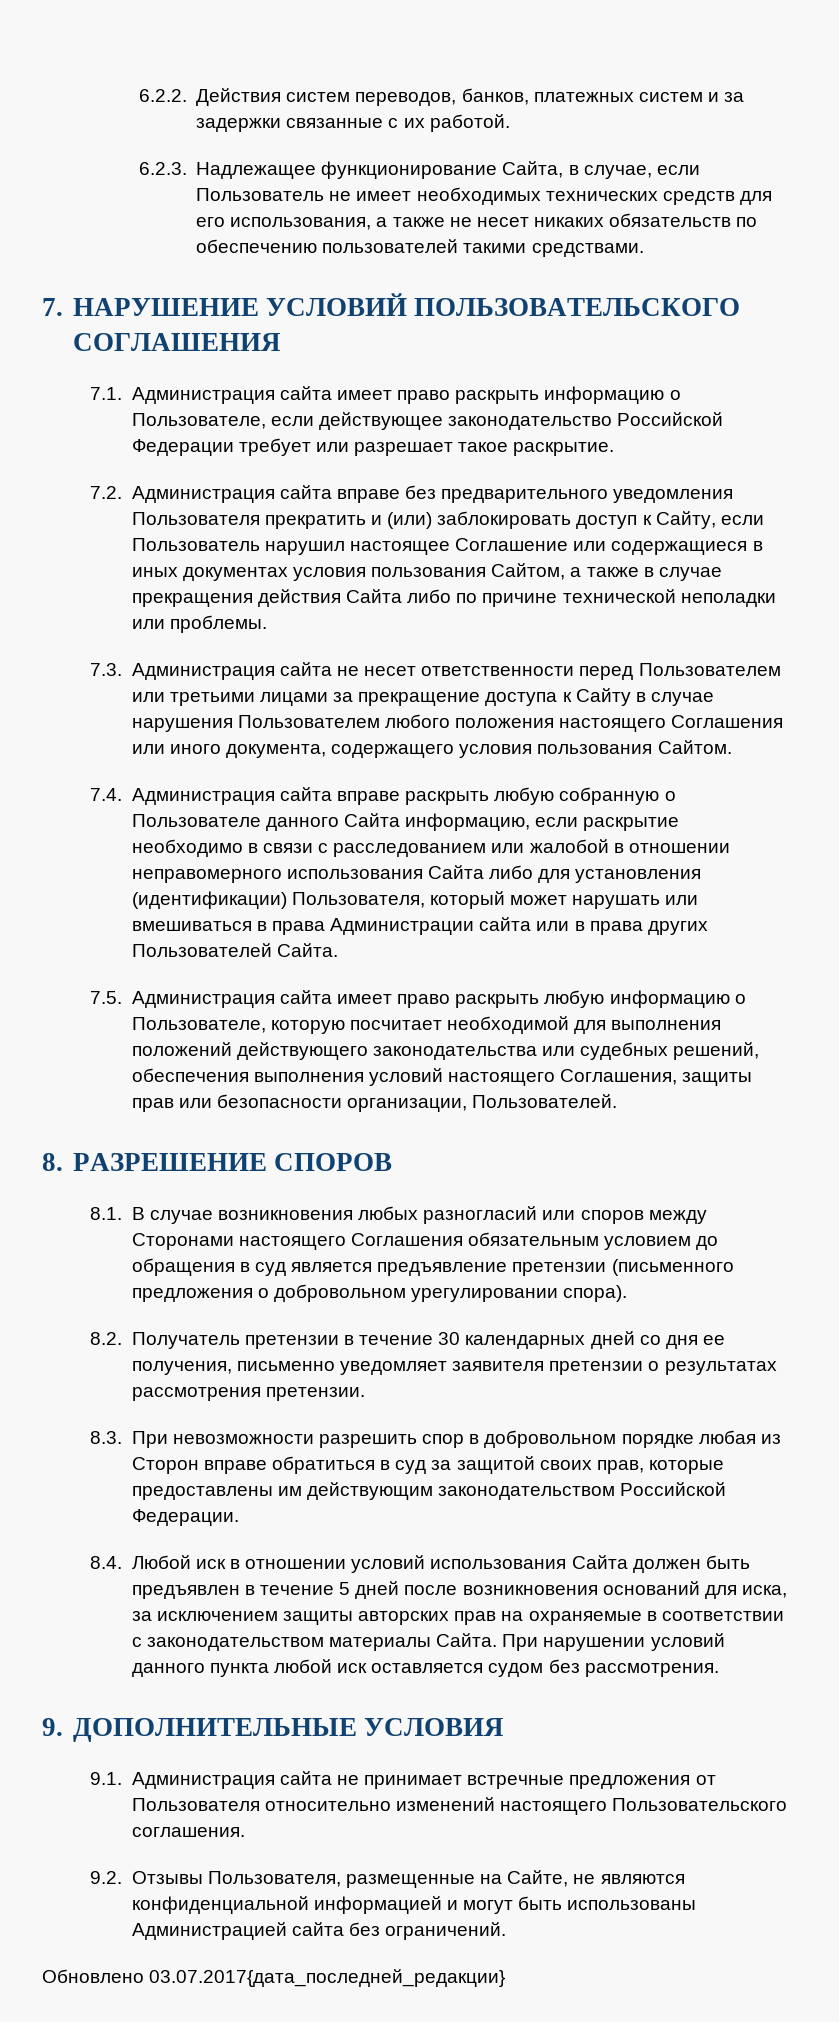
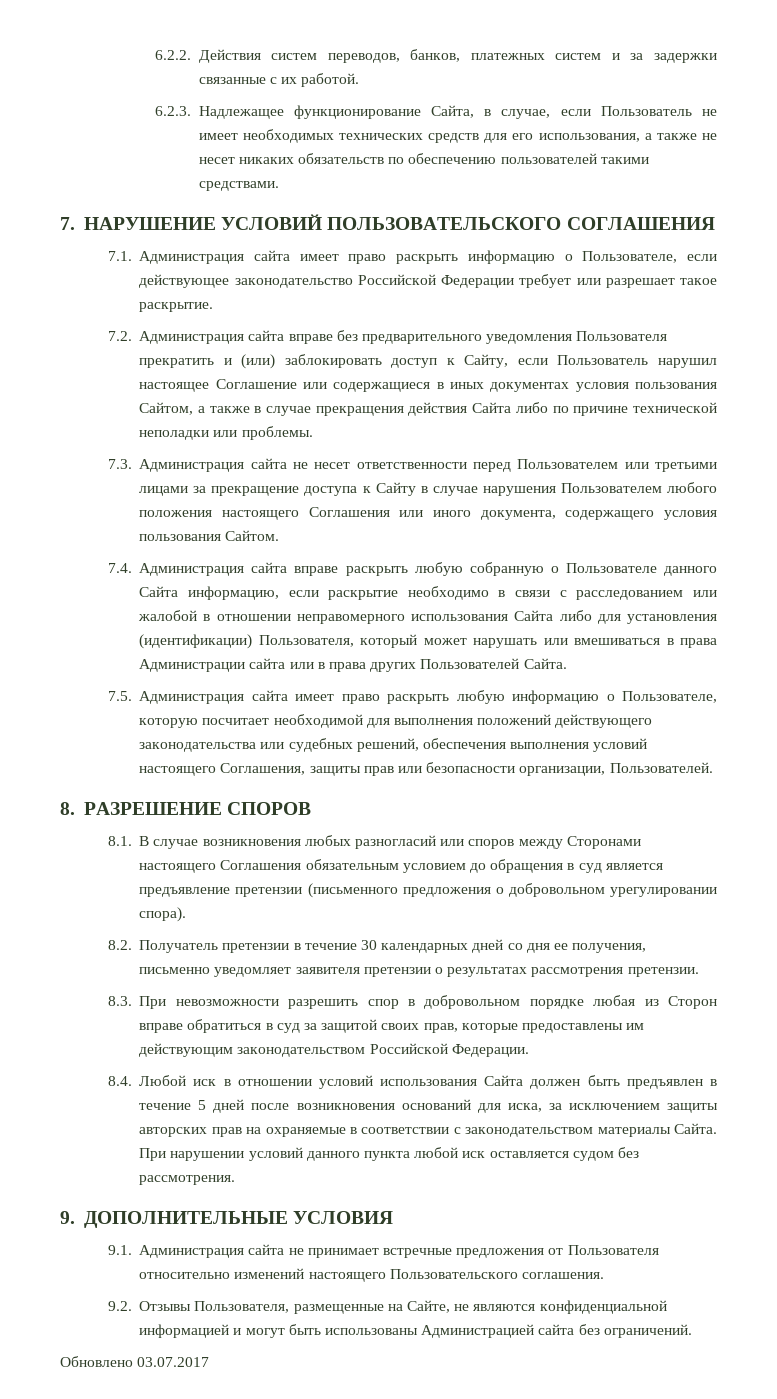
[149,1969,506,1987] 03.07.2017{дата_последней_редакции} -> [137,1357,210,1367] 03.07.2017

